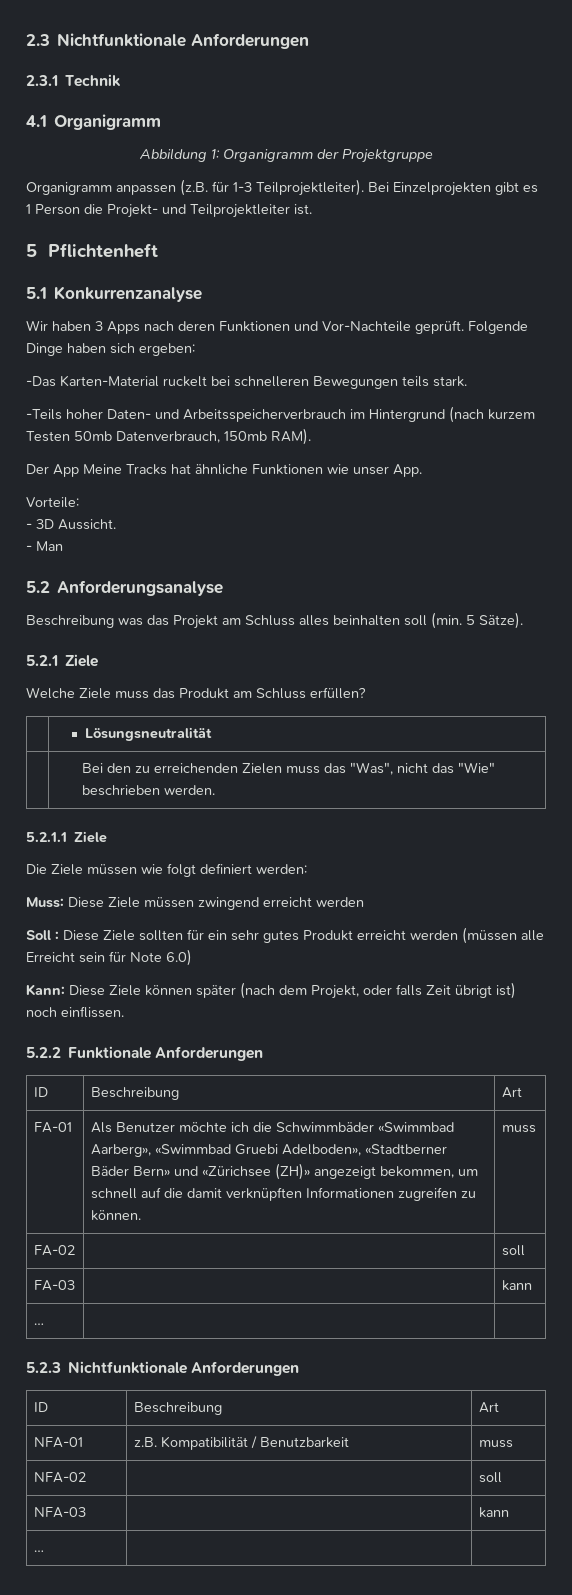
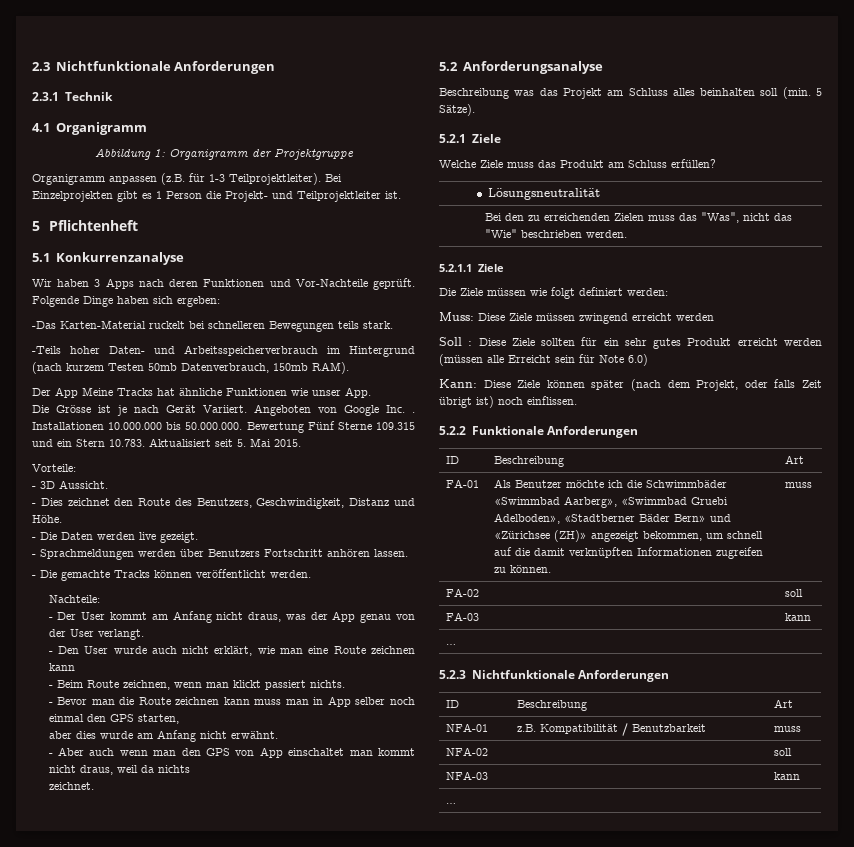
(422, 470) none -> [32,404,415,416] [32,421,416,433] [32,438,301,447] // Die Grösse ist je nach Gerät Variiert. Angeboten von Google Inc. . Installationen 10.000.000 bis 50.000.000. Bewertung Fünf Sterne 109.315 und ein Stern 10.783. Aktualisiert seit 5. Mai 2015.
[36,541,63,551] Man -> [40,498,415,509] [32,515,62,523] [32,532,198,543] [32,549,408,560] [32,569,311,581] [48,595,100,603] [48,611,416,623] [48,629,144,640] [48,646,416,656] [48,663,75,671] [48,680,345,690] [48,696,416,707] [48,714,179,724] [48,730,278,742] [48,747,415,758] [48,765,190,775] [48,782,94,790] Dies zeichnet den Route des Benutzers, Geschwindigkeit, Distanz und Höhe. // - Die Daten werden live gezeigt. // - Sprachmeldungen werden über Benutzers Fortschritt anhören lassen. // - Die gemachte Tracks können veröffentlicht werden. // Nachteile: // - Der User kommt am Anfang nicht draus, was der App genau von der User verlangt. // - Den User wurde auch nicht erklärt, wie man eine Route zeichnen kann // - Beim Route zeichnen, wenn man klickt passiert nichts. // - Bevor man die Route zeichnen kann muss man in App selber noch einmal den GPS starten, // aber dies wurde am Anfang nicht erwähnt. // - Aber auch wenn man den GPS von App einschaltet man kommt nicht draus, weil da nichts // zeichnet.

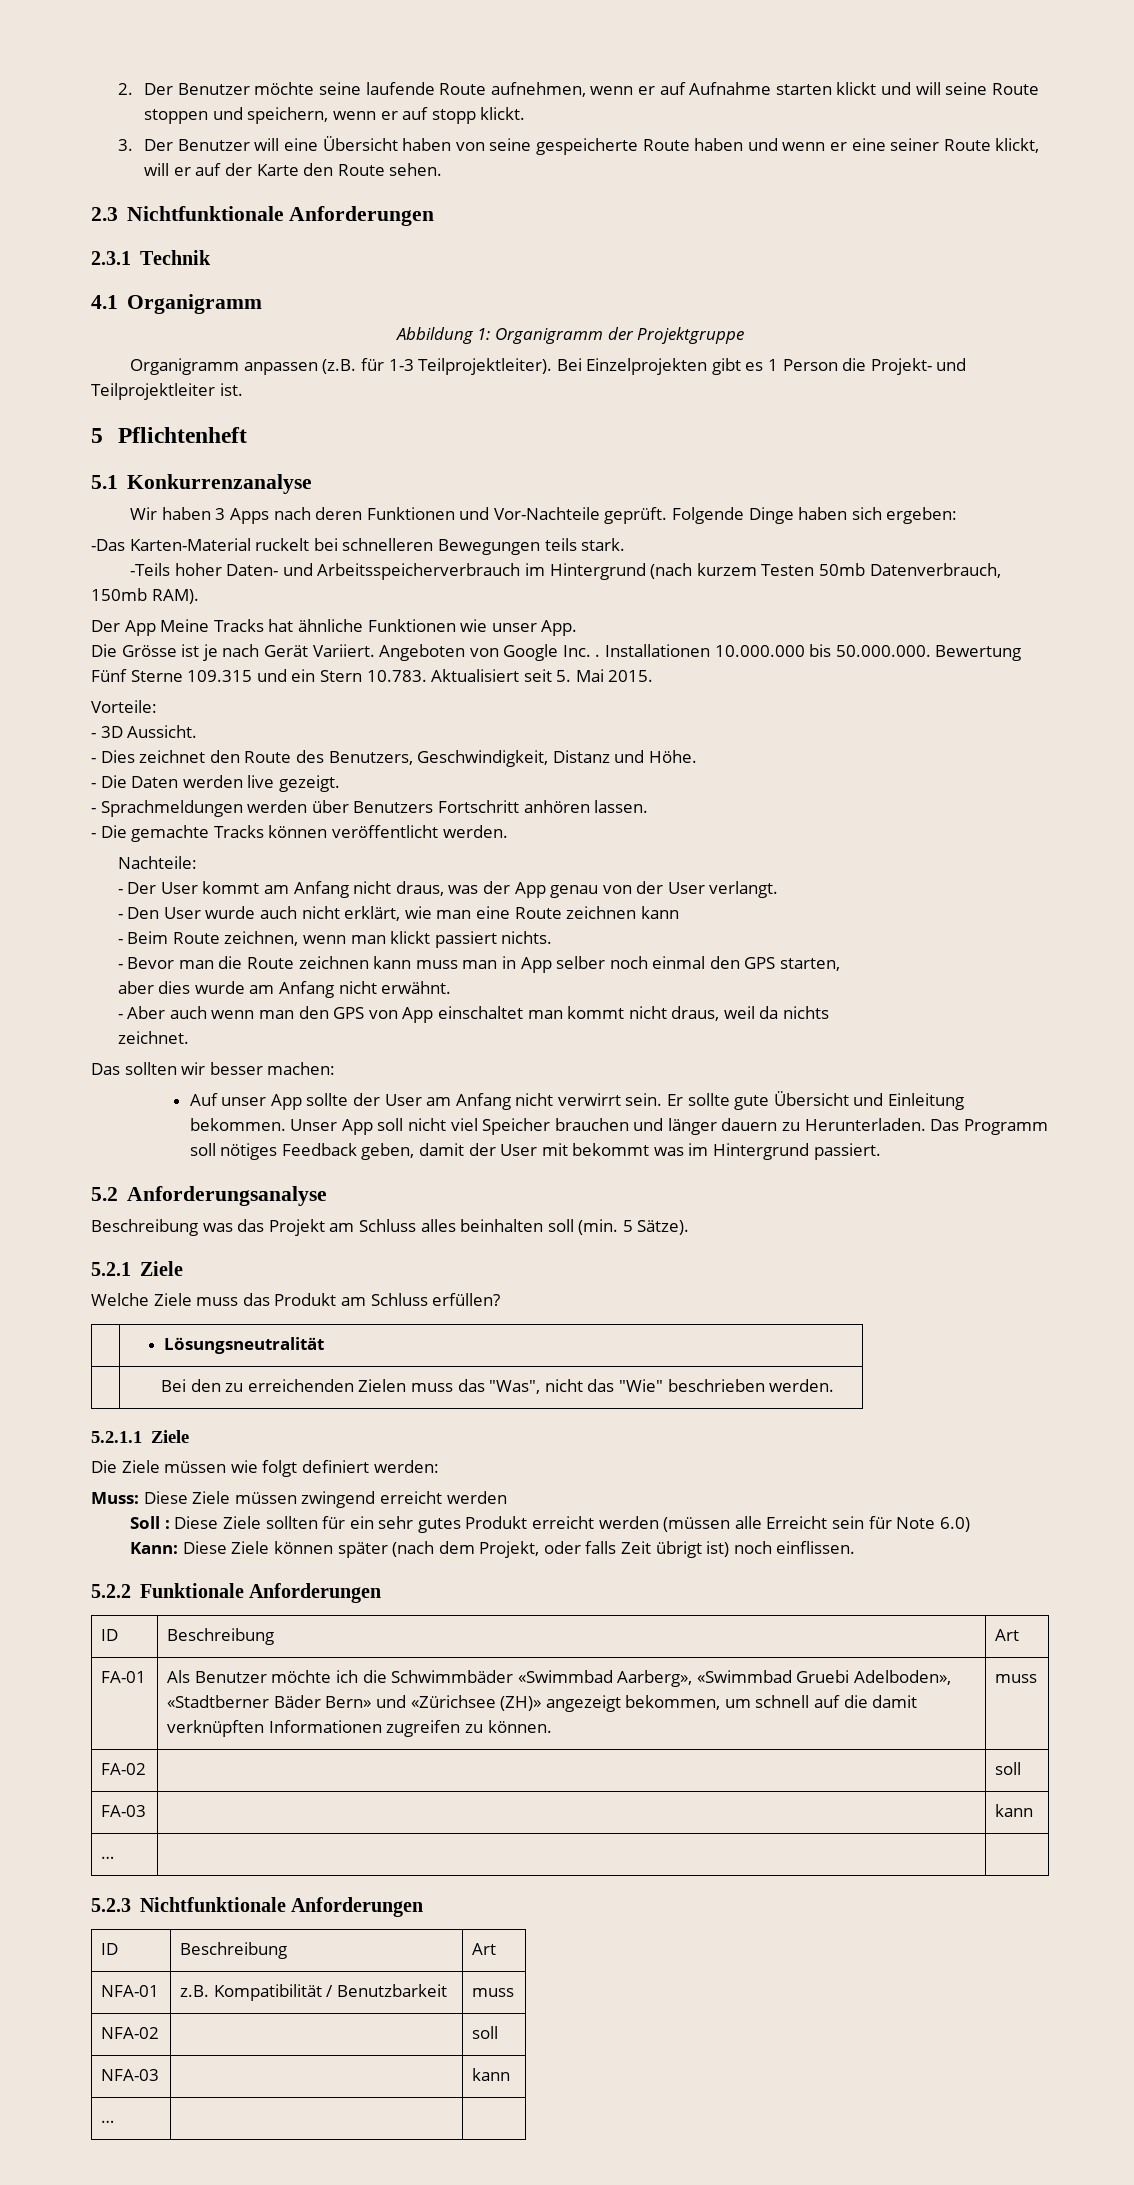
(32, 66) none -> [117,82,1039,97] [144,107,526,124] [117,136,1040,155] [144,163,443,176] 2. Der Benutzer möchte seine laufende Route aufnehmen, wenn er auf Aufnahme starten klickt und will seine Route stoppen und speichern, wenn er auf stopp klickt. // 3. Der Benutzer will eine Übersicht haben von seine gespeicherte Route haben und wenn er eine seiner Route klickt, will er auf der Karte den Route sehen. //
(94, 786) none -> [91,1062,336,1075] [189,1091,965,1110] [189,1118,1048,1135] [189,1143,881,1160] // Das sollten wir besser machen: // Auf unser App sollte der User am Anfang nicht verwirrt sein. Er sollte gute Übersicht und Einleitung bekommen. Unser App soll nicht viel Speicher brauchen und länger dauern zu Herunterladen. Das Programm soll nötiges Feedback geben, damit der User mit bekommt was im Hintergrund passiert.

